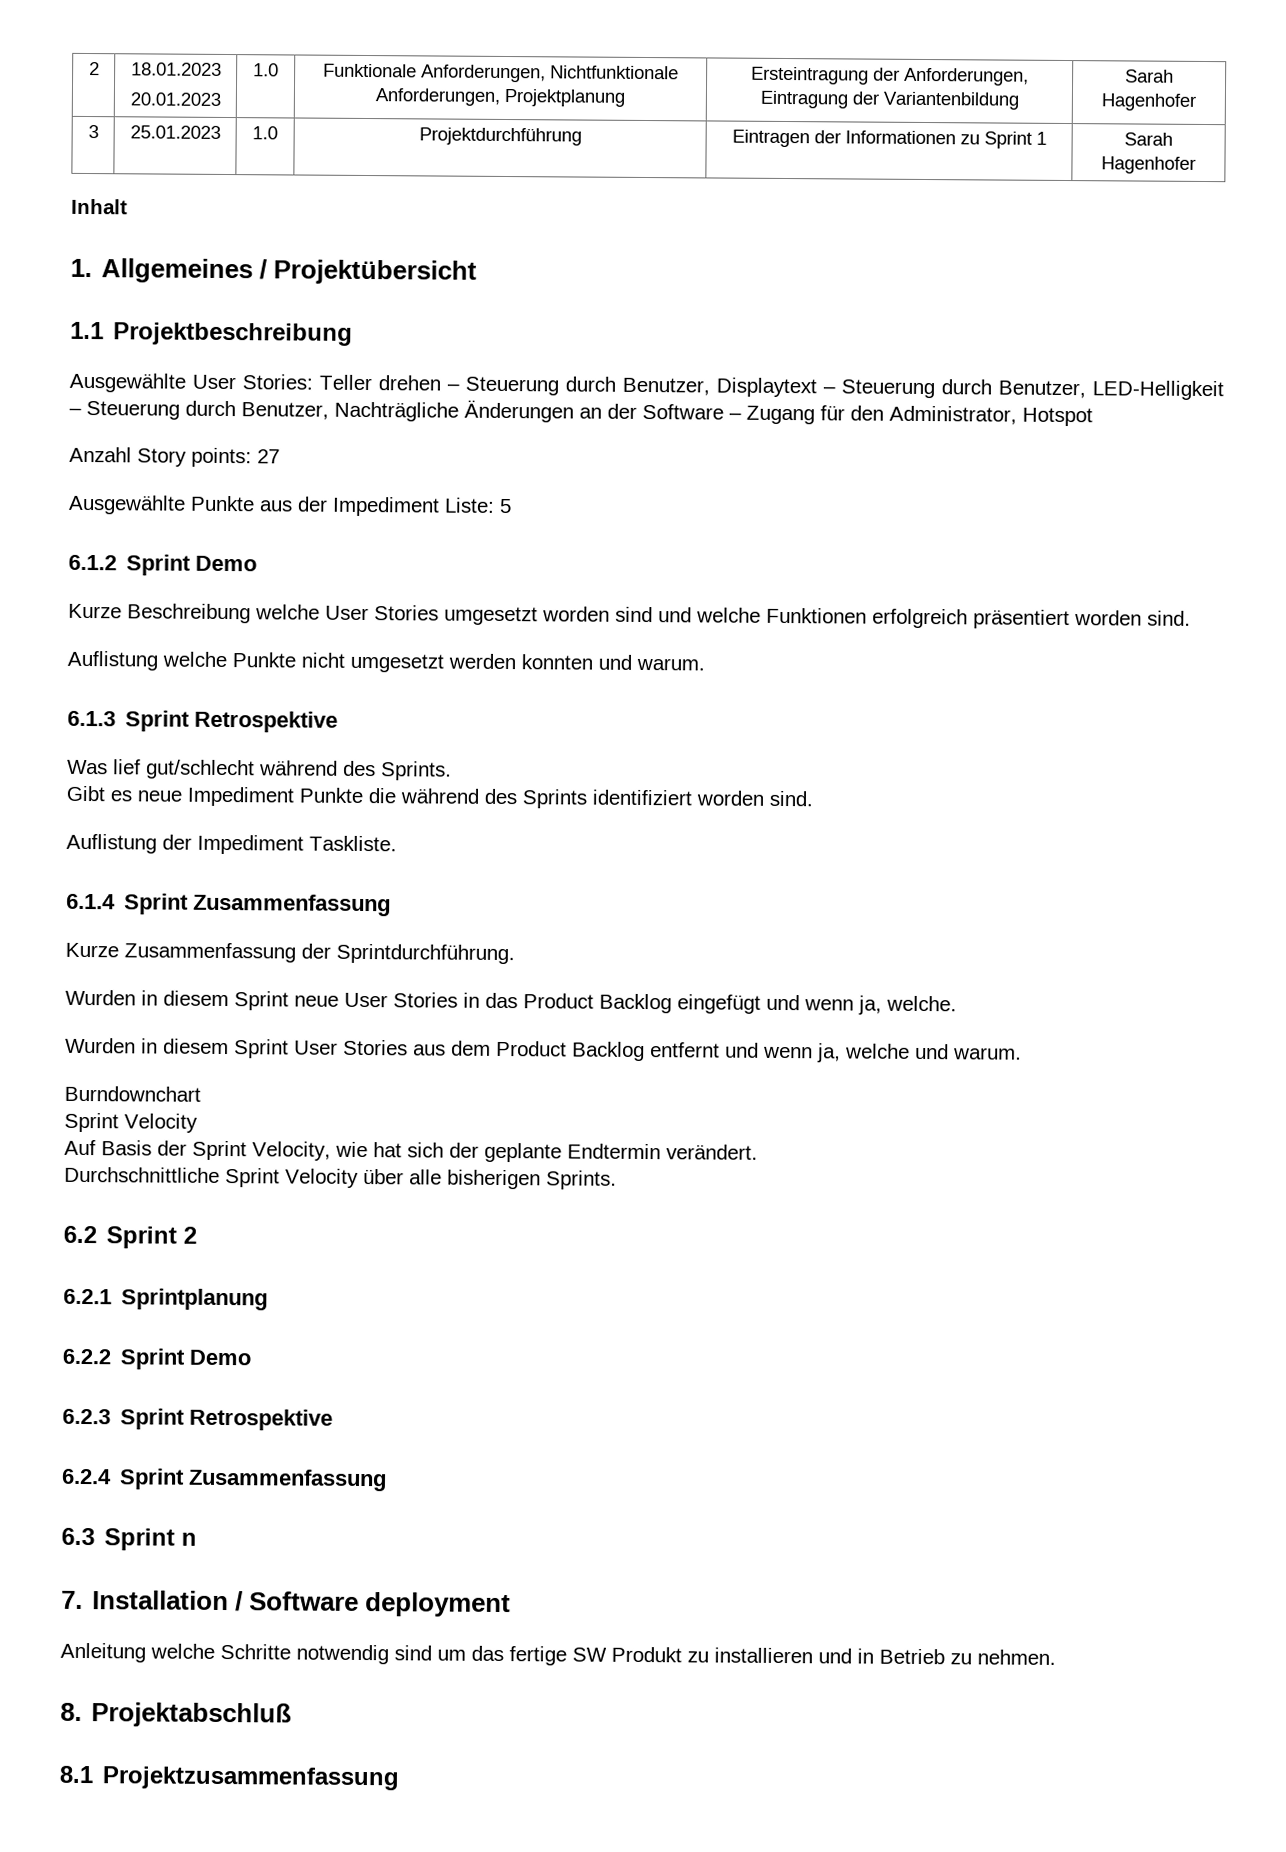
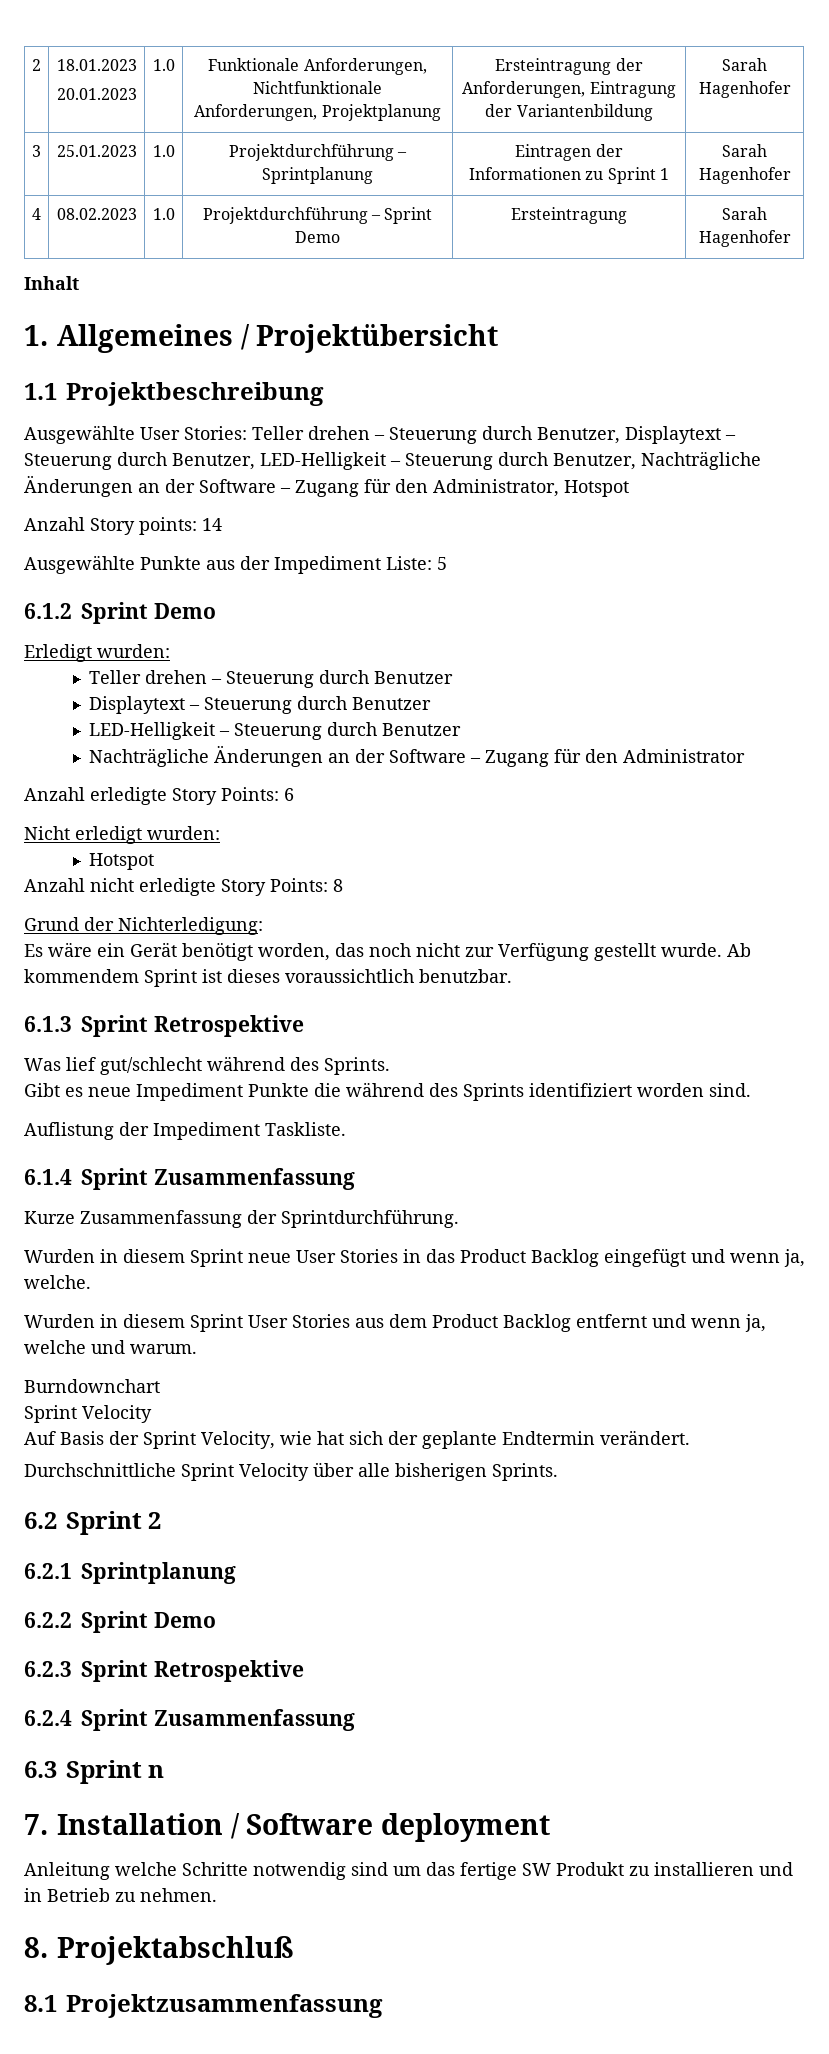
(582, 136) none -> [397,152,408,157] [262,167,373,184] – Sprintplanung
(1196, 165) none -> [32,208,41,220] [56,208,137,220] [152,208,175,220] [202,207,433,224] [295,231,340,243] [511,207,627,224] [722,207,767,220] [698,230,791,247] // 4 | 08.02.2023 | 1.0 | Projektdurchführung – Sprint Demo | Ersteintragung | Sarah Hagenhofer
[257,449,280,464] 27 -> [202,518,222,531] 14
[68,603,1191,630] [67,650,705,673] Kurze Beschreibung welche User Stories umgesetzt worden sind und welche Funktionen erfolgreich präsentiert worden sind. // Auflistung welche Punkte nicht umgesetzt werden konnten und warum. -> [24,644,170,662] [89,670,454,688] [89,696,432,714] [89,722,462,740] [89,745,746,767] [24,787,294,805] [24,826,220,844] [89,853,155,870] [24,878,343,896] [24,917,263,935] [24,942,751,961] [24,969,512,987] Erledigt wurden: // Teller drehen – Steuerung durch Benutzer // Displaytext – Steuerung durch Benutzer // LED-Helligkeit – Steuerung durch Benutzer // Nachträgliche Änderungen an der Software – Zugang für den Administrator // Anzahl erledigte Story Points: 6 // Nicht erledigt wurden: // Hotspot // Anzahl nicht erledigte Story Points: 8 // Grund der Nichterledigung: // Es wäre ein Gerät benötigt worden, das noch nicht zur Verfügung gestellt wurde. Ab kommendem Sprint ist dieses voraussichtlich benutzbar.

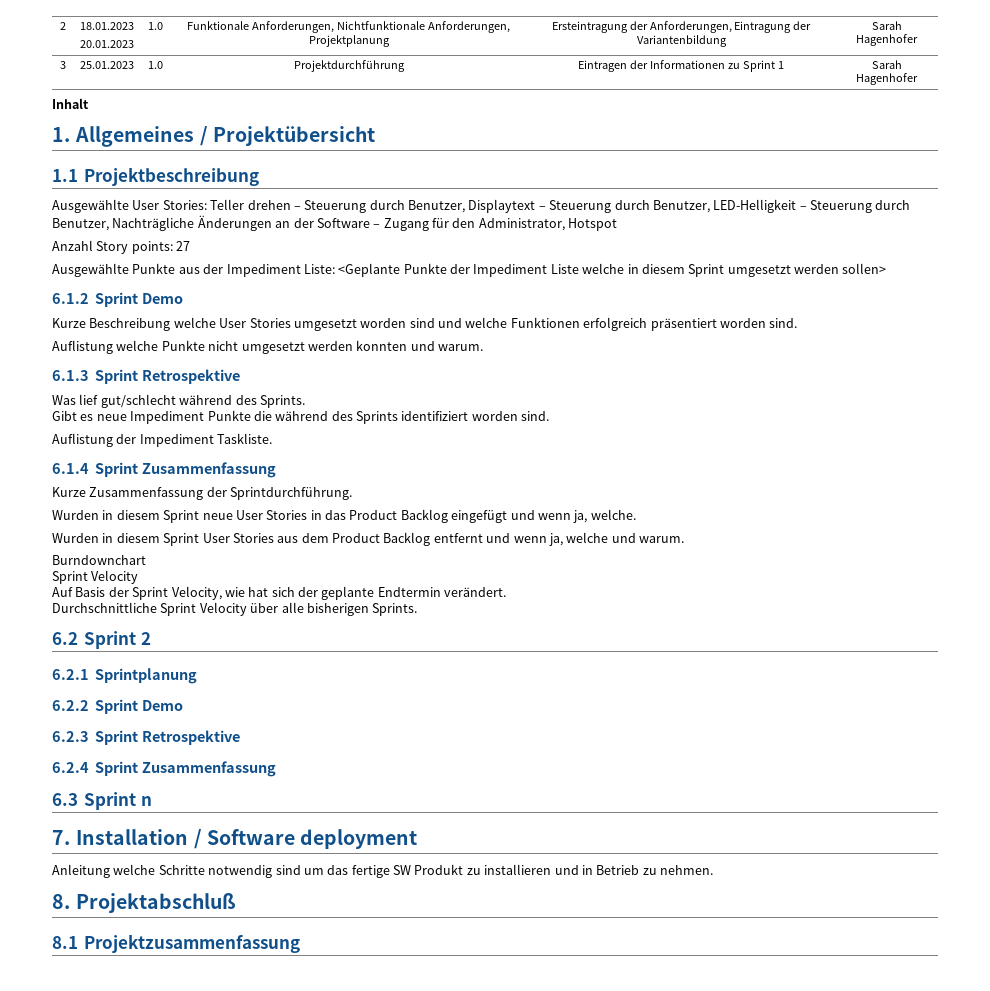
[397,152,408,157] [262,167,373,184] – Sprintplanung -> (405, 66) none
[32,208,41,220] [56,208,137,220] [152,208,175,220] [202,207,433,224] [295,231,340,243] [511,207,627,224] [722,207,767,220] [698,230,791,247] // 4 | 08.02.2023 | 1.0 | Projektdurchführung – Sprint Demo | Ersteintragung | Sarah Hagenhofer -> (918, 79) none
[202,518,222,531] 14 -> [176,241,191,251] 27
[437,557,447,570] [24,602,216,624] [24,644,170,662] [89,670,454,688] [89,696,432,714] [89,722,462,740] [89,745,746,767] [24,787,294,805] [24,826,220,844] [89,853,155,870] [24,878,343,896] [24,917,263,935] [24,942,751,961] [24,969,512,987] 5 // 6.1.2 Sprint Demo // Erledigt wurden: // Teller drehen – Steuerung durch Benutzer // Displaytext – Steuerung durch Benutzer // LED-Helligkeit – Steuerung durch Benutzer // Nachträgliche Änderungen an der Software – Zugang für den Administrator // Anzahl erledigte Story Points: 6 // Nicht erledigt wurden: // Hotspot // Anzahl nicht erledigte Story Points: 8 // Grund der Nichterledigung: // Es wäre ein Gerät benötigt worden, das noch nicht zur Verfügung gestellt wurde. Ab kommendem Sprint ist dieses voraussichtlich benutzbar. -> [338,263,887,277] [52,292,184,307] [52,317,798,331] [52,340,483,354] <Geplante Punkte der Impediment Liste welche in diesem Sprint umgesetzt werden sollen> // 6.1.2 Sprint Demo // Kurze Beschreibung welche User Stories umgesetzt worden sind und welche Funktionen erfolgreich präsentiert worden sind. // Auflistung welche Punkte nicht umgesetzt werden konnten und warum.

